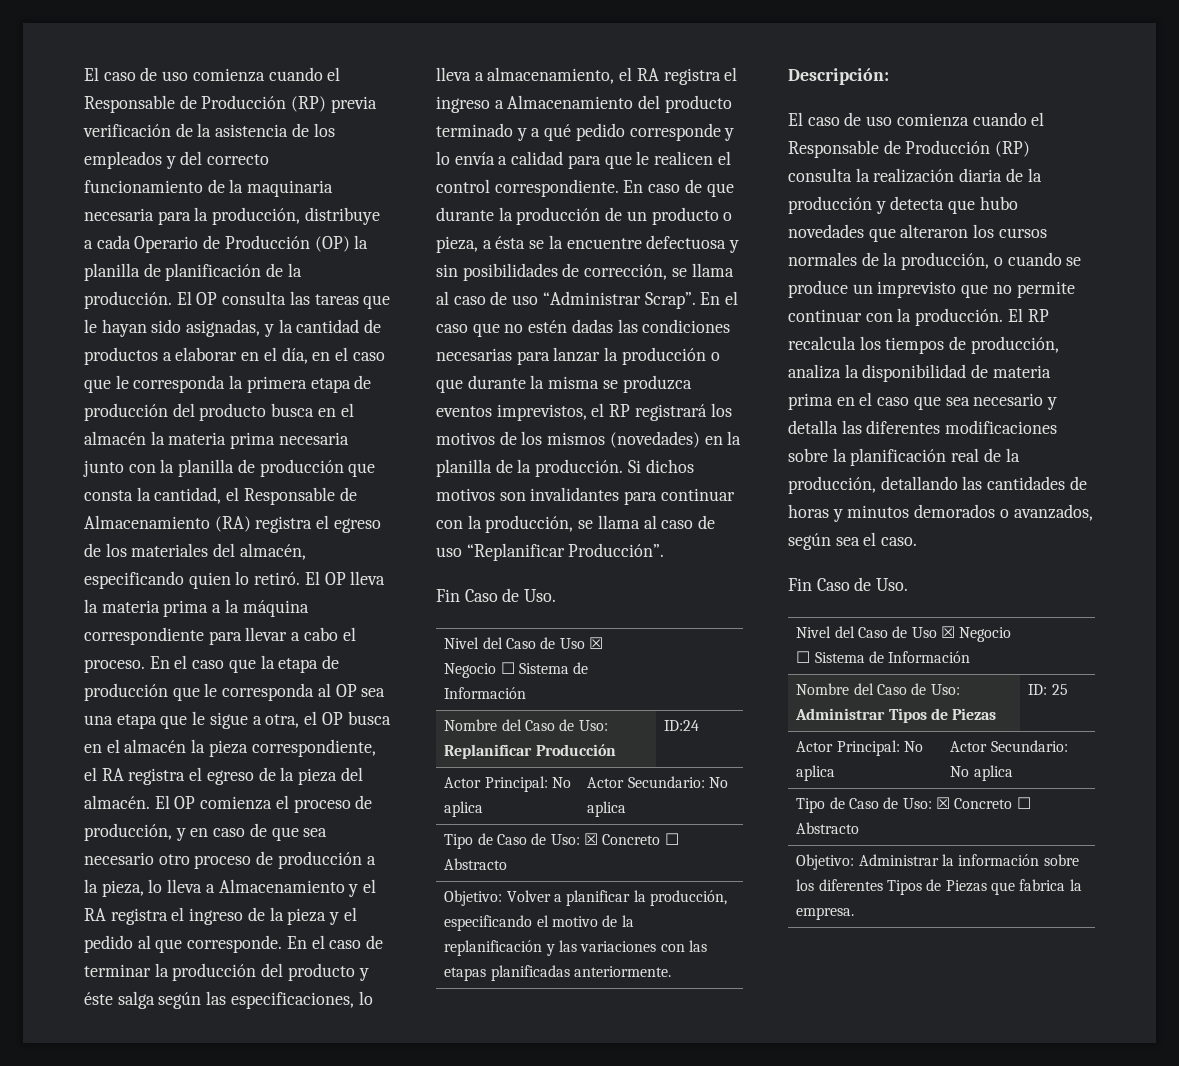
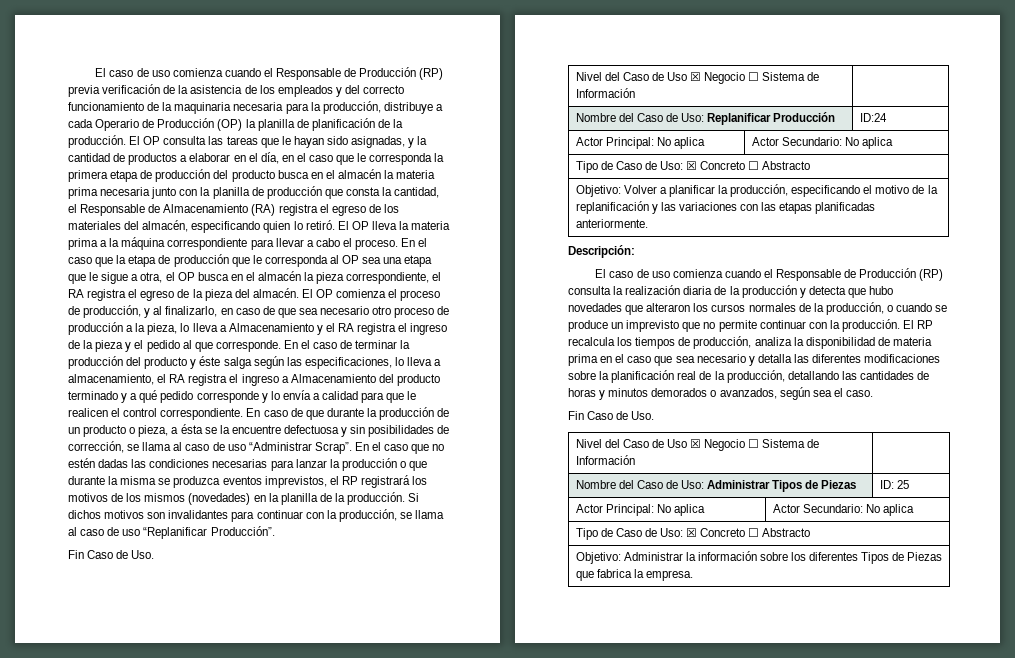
(186, 834) none -> [153,306,218,317] al finalizarlo,

